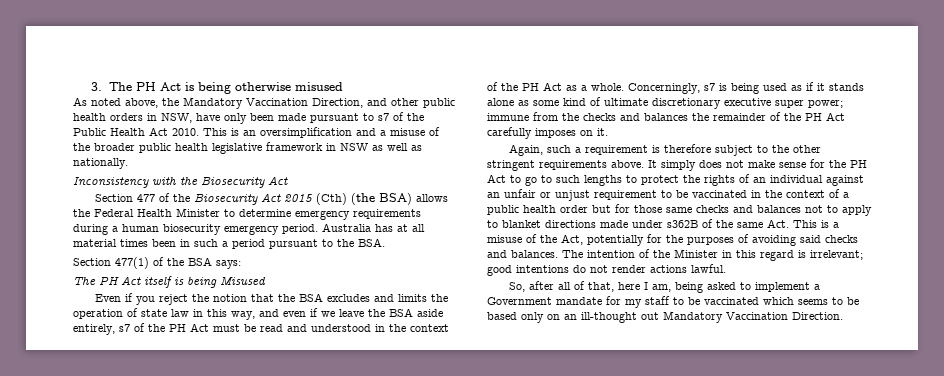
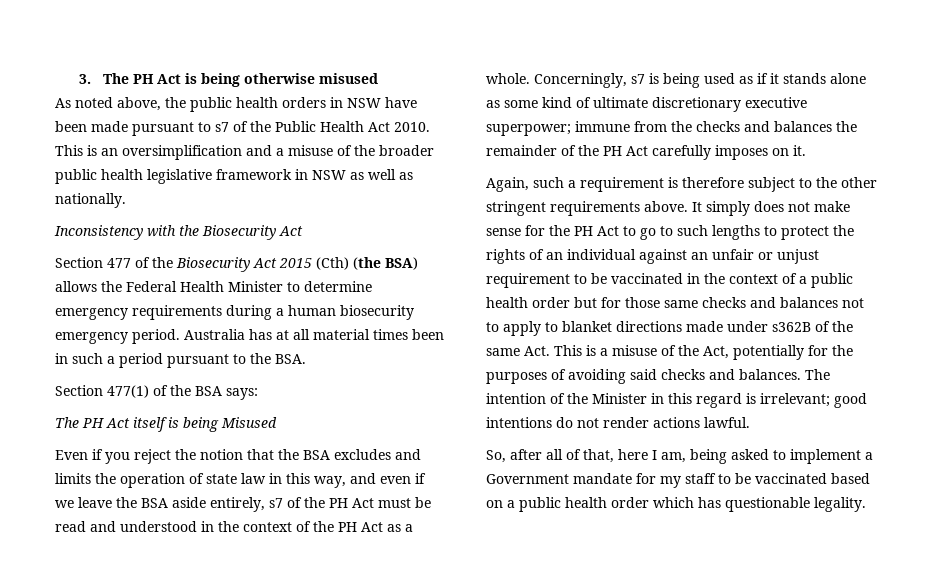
[183,97,419,109] Mandatory Vaccination Direction, and other -> (186, 102) none
[161,113,247,124] NSW, have only -> [347,97,417,108] NSW have
[775,100,843,108] super power; -> [486,124,571,136] superpower;
[763,297,859,305] [487,311,843,323] which seems to be based only on an ill-thought out Mandatory Vaccination Direction. -> [831,473,870,484] [486,497,866,512] based on a public health order which has questionable legality.

